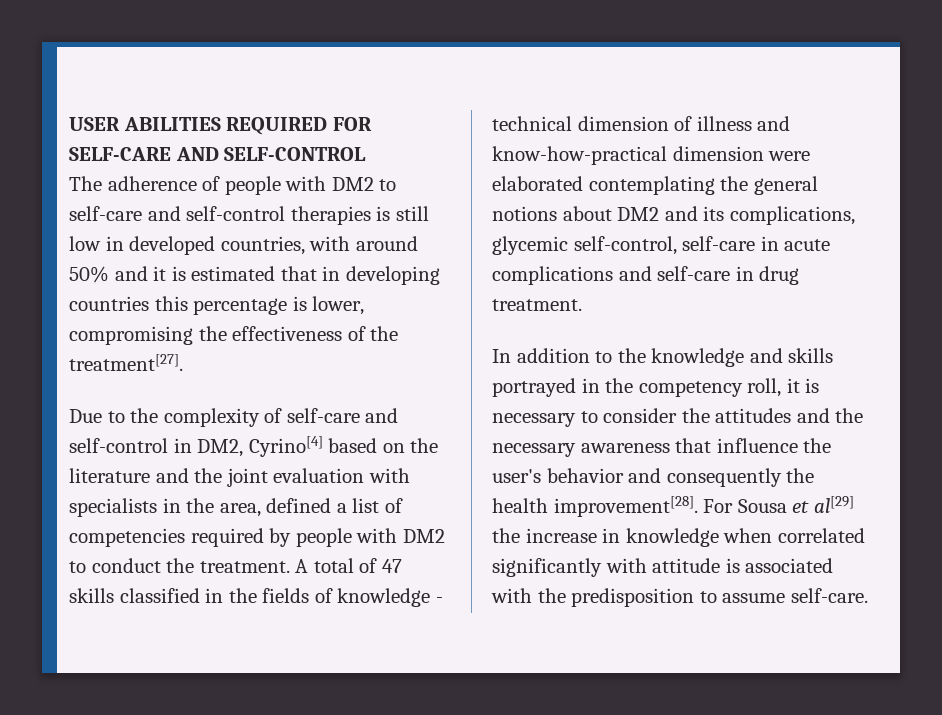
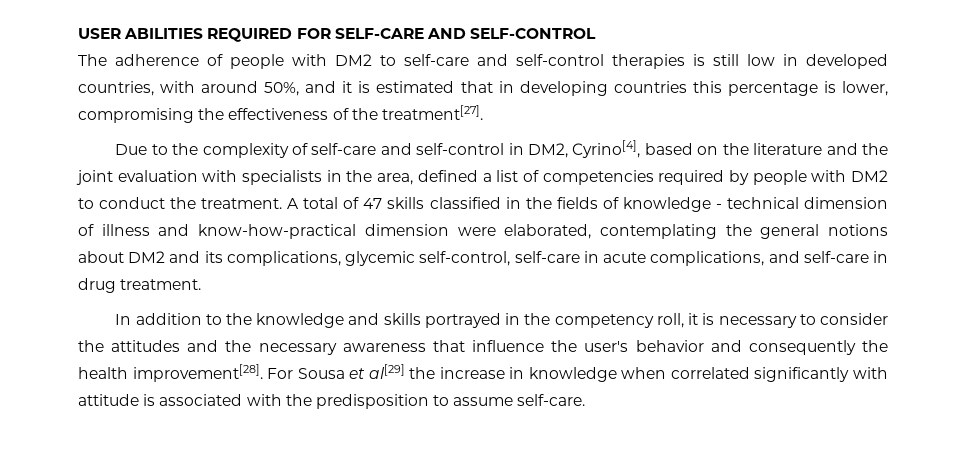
[69,266,109,283] 50% -> [264,82,300,96] 50%,
[248,436,323,457] Cyrino[4] -> [572,140,641,158] Cyrino[4],
[492,176,583,191] elaborated -> [504,224,592,239] elaborated,
[492,266,613,285] complications -> [650,251,765,266] complications,

